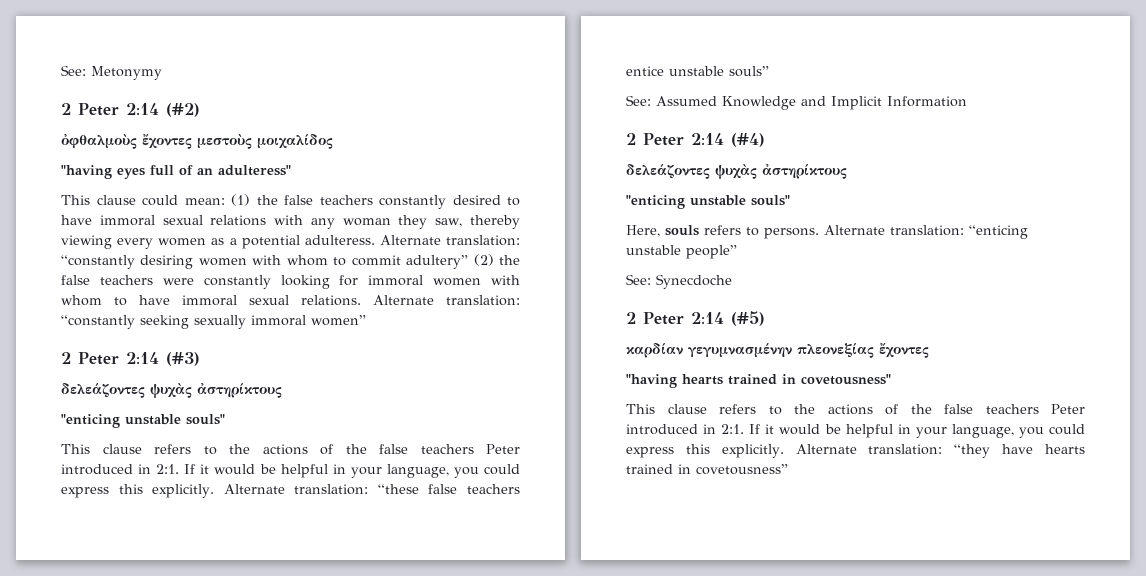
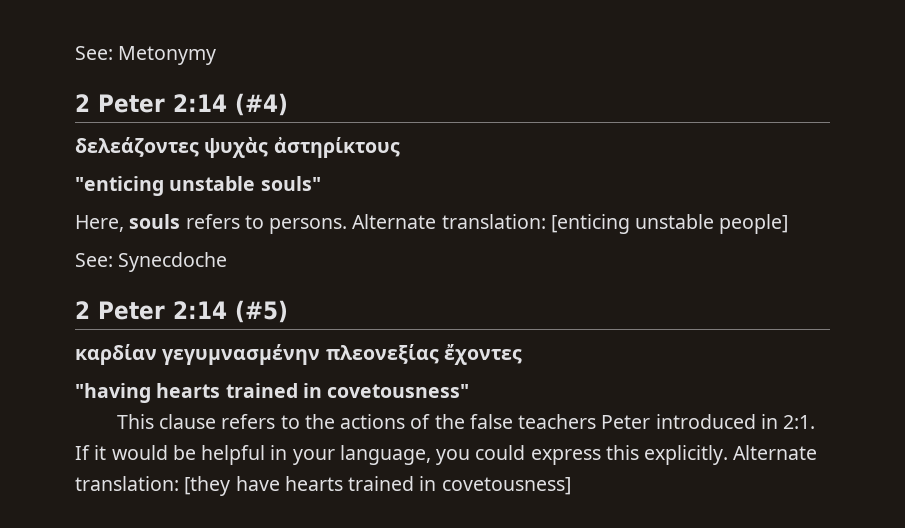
[61,103,200,117] [61,134,333,149] [61,165,291,179] [61,194,520,209] [61,215,521,229] [61,235,520,249] [61,254,521,269] [61,275,520,289] [61,295,520,306] [61,315,366,329] [61,352,200,366] [61,383,282,398] [61,414,225,428] [61,444,520,455] [61,464,520,478] [61,484,520,498] [626,66,769,77] [626,95,967,110] // 2 Peter 2:14 (#2) // ὀφθαλμοὺς ἔχοντες μεστοὺς μοιχαλίδος // "having eyes full of an adulteress" // This clause could mean: (1) the false teachers constantly desired to have immoral sexual relations with any woman they saw, thereby viewing every women as a potential adulteress. Alternate translation: “constantly desiring women with whom to commit adultery” (2) the false teachers were constantly looking for immoral women with whom to have immoral sexual relations. Alternate translation: “constantly seeking sexually immoral women” // 2 Peter 2:14 (#3) // δελεάζοντες ψυχὰς ἀστηρίκτους // "enticing unstable souls" // This clause refers to the actions of the false teachers Peter introduced in 2:1. If it would be helpful in your language, you could express this explicitly. Alternate translation: “these false teachers entice unstable souls” // See: Assumed Knowledge and Implicit Information -> (217, 55) none
[969,225,1028,239] [626,245,737,259] “enticing unstable people” -> [550,214,789,234] [enticing unstable people]
[954,444,991,458] “they -> [184,476,231,496] [they
[696,464,788,475] covetousness” -> [441,477,571,495] covetousness]

